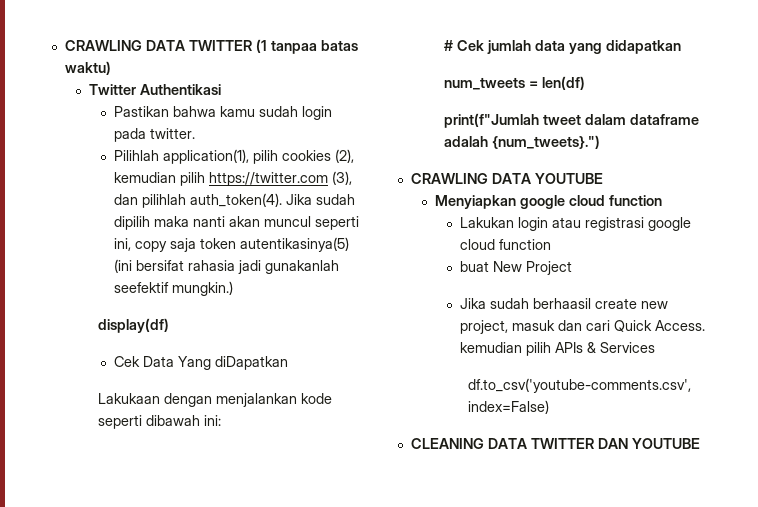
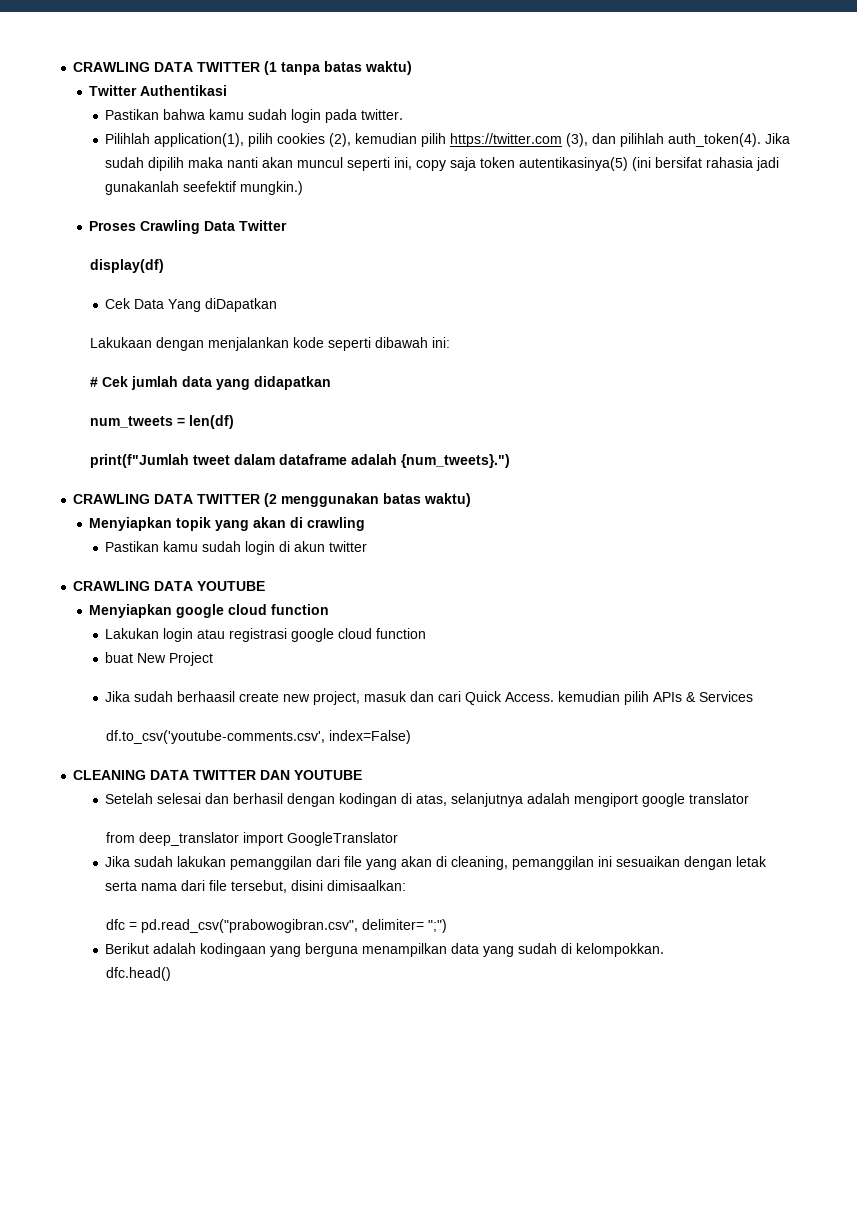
[270,40,317,54] tanpaa -> [281,62,321,75] tanpa
(233, 288) none -> [89,220,288,234] // Proses Crawling Data Twitter
(600, 142) none -> [73,493,472,507] [89,517,366,531] [105,541,368,555] // CRAWLING DATA TWITTER (2 menggunakan batas waktu) // Menyiapkan topik yang akan di crawling // Pastikan kamu sudah login di akun twitter
(700, 443) none -> [105,793,750,807] [105,832,398,846] [105,856,768,870] [105,880,407,893] [105,919,447,933] [105,943,665,957] [105,967,171,981] // Setelah selesai dan berhasil dengan kodingan di atas, selanjutnya adalah mengiport google translator // from deep_translator import GoogleTranslator // Jika sudah lakukan pemanggilan dari file yang akan di cleaning, pemanggilan ini sesuaikan dengan letak serta nama dari file tersebut, disini dimisaalkan: // dfc = pd.read_csv("prabowogibran.csv", delimiter= ";") // Berikut adalah kodingaan yang berguna menampilkan data yang sudah di kelompokkan. // dfc.head()

